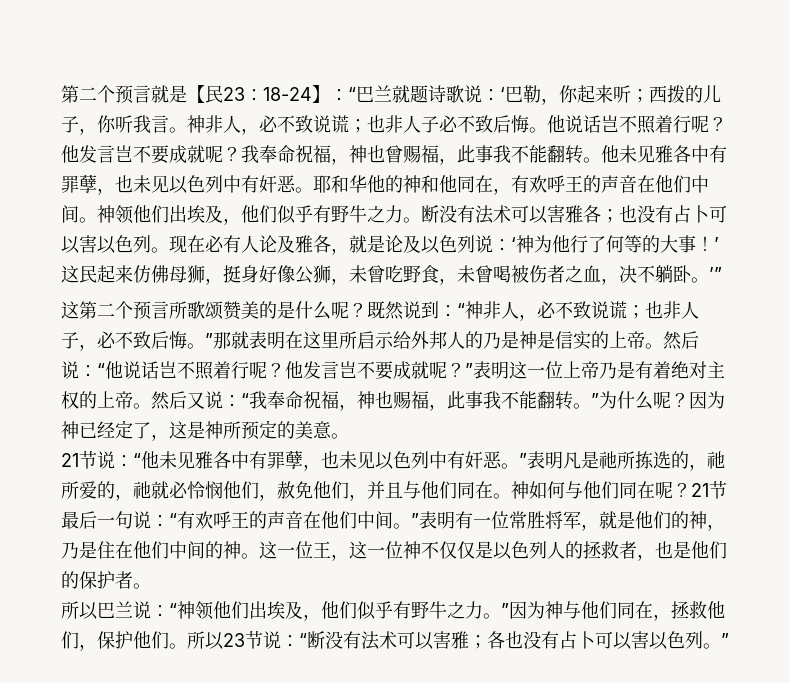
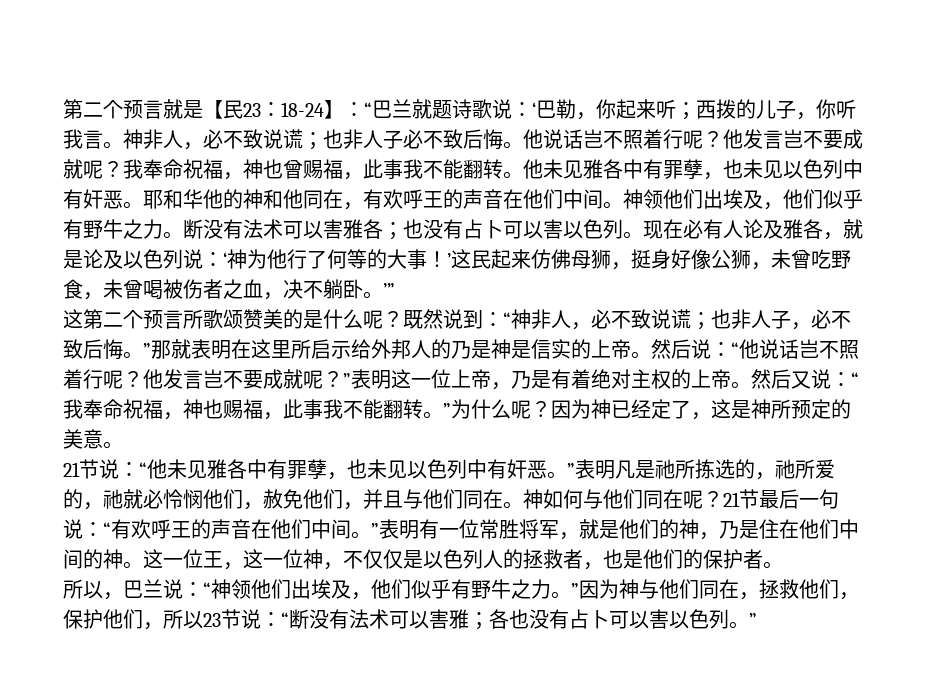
(599, 370) none -> [491,382,511,390] ，
(421, 550) none -> [323,562,343,570] ，
(98, 611) none -> [103,592,123,600] ，
[169,643,187,649] 。 -> [143,622,163,630] ，

